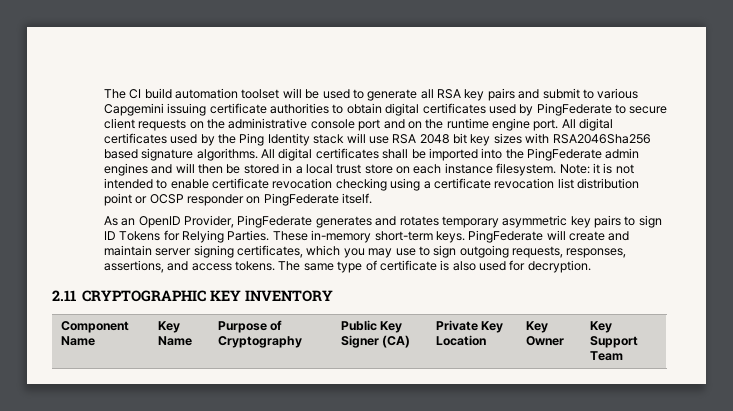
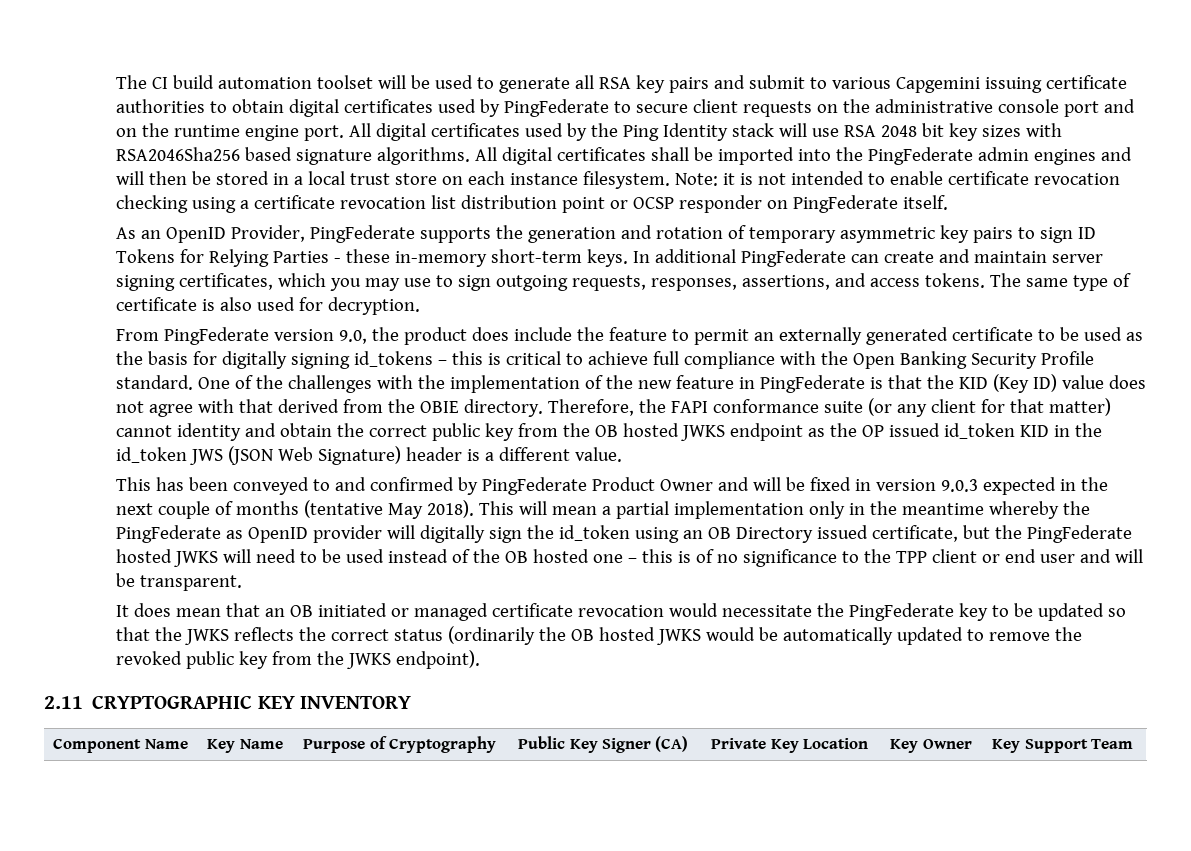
[315,216,439,228] generates and rotates -> [419,225,746,243] supports the generation and rotation of
[227,230,566,243] Parties. These in-memory short-term keys. PingFederate will -> [272,249,879,267] Parties - these in-memory short-term keys. In additional PingFederate can
(591, 266) none -> [116,327,1143,345] [116,351,1094,369] [116,374,1146,393] [116,398,1111,417] [116,423,1102,441] [116,446,622,465] [116,477,1108,495] [116,500,1090,519] [116,525,1132,543] [116,549,1143,567] [116,573,243,591] [116,603,1126,621] [116,626,1082,645] [116,650,480,669] // From PingFederate version 9.0, the product does include the feature to permit an externally generated certificate to be used as the basis for digitally signing id_tokens – this is critical to achieve full compliance with the Open Banking Security Profile standard. One of the challenges with the implementation of the new feature in PingFederate is that the KID (Key ID) value does not agree with that derived from the OBIE directory. Therefore, the FAPI conformance suite (or any client for that matter) cannot identity and obtain the correct public key from the OB hosted JWKS endpoint as the OP issued id_token KID in the id_token JWS (JSON Web Signature) header is a different value. // This has been conveyed to and confirmed by PingFederate Product Owner and will be fixed in version 9.0.3 expected in the next couple of months (tentative May 2018). This will mean a partial implementation only in the meantime whereby the PingFederate as OpenID provider will digitally sign the id_token using an OB Directory issued certificate, but the PingFederate hosted JWKS will need to be used instead of the OB hosted one – this is of no significance to the TPP client or end user and will be transparent. // It does mean that an OB initiated or managed certificate revocation would necessitate the PingFederate key to be updated so that the JWKS reflects the correct status (ordinarily the OB hosted JWKS would be automatically updated to remove the revoked public key from the JWKS endpoint).

